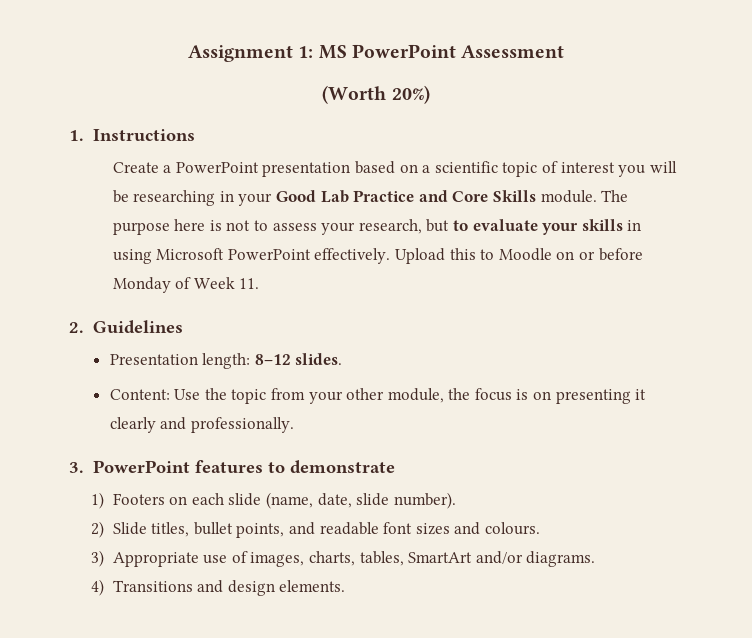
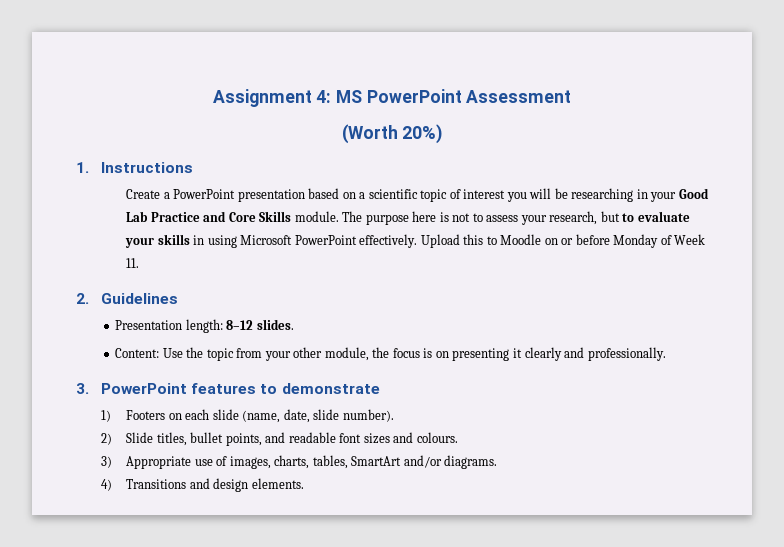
[298,46,314,58] 1: -> [316,90,332,103] 4:

